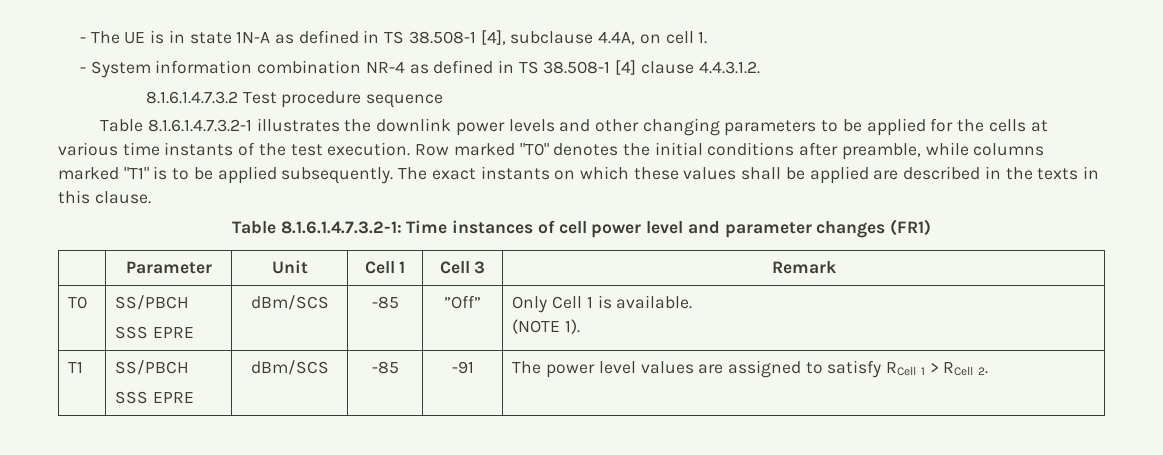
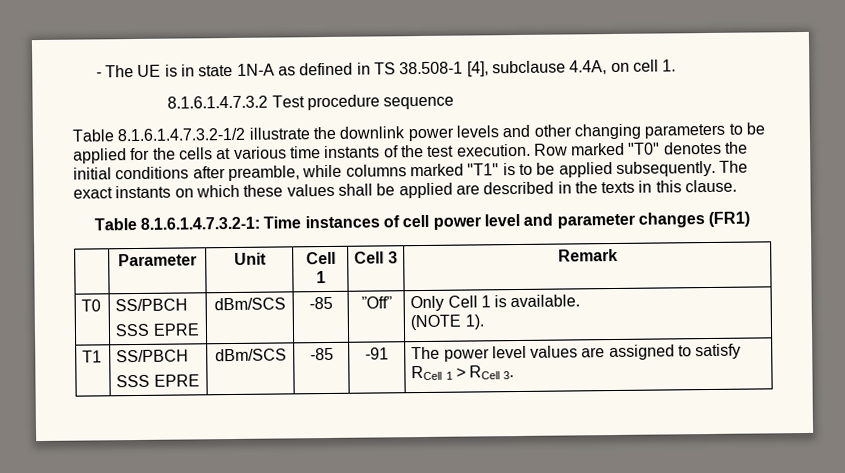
[79,60,760,78] // - System information combination NR-4 as defined in TS 38.508-1 [4] clause 4.4.3.1.2. -> (677, 65) none
[147,118,340,132] 8.1.6.1.4.7.3.2-1 illustrates -> [117,127,310,142] 8.1.6.1.4.7.3.2-1/2 illustrate
[978,367,989,375] 2. -> [503,371,515,380] 3.

